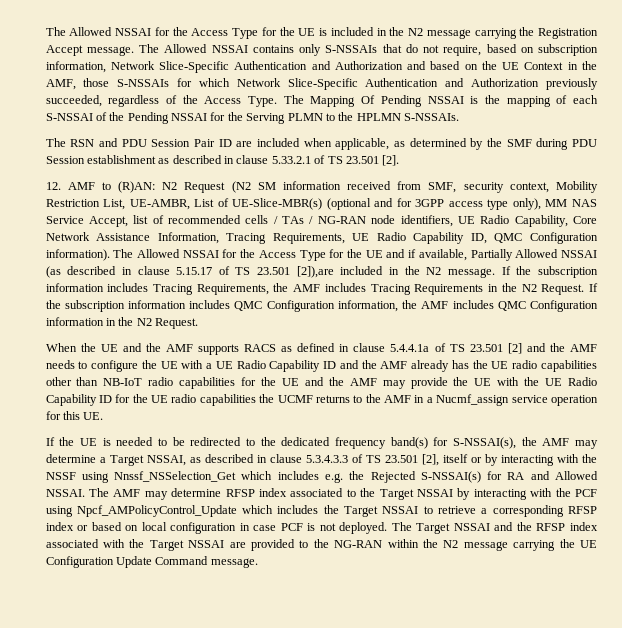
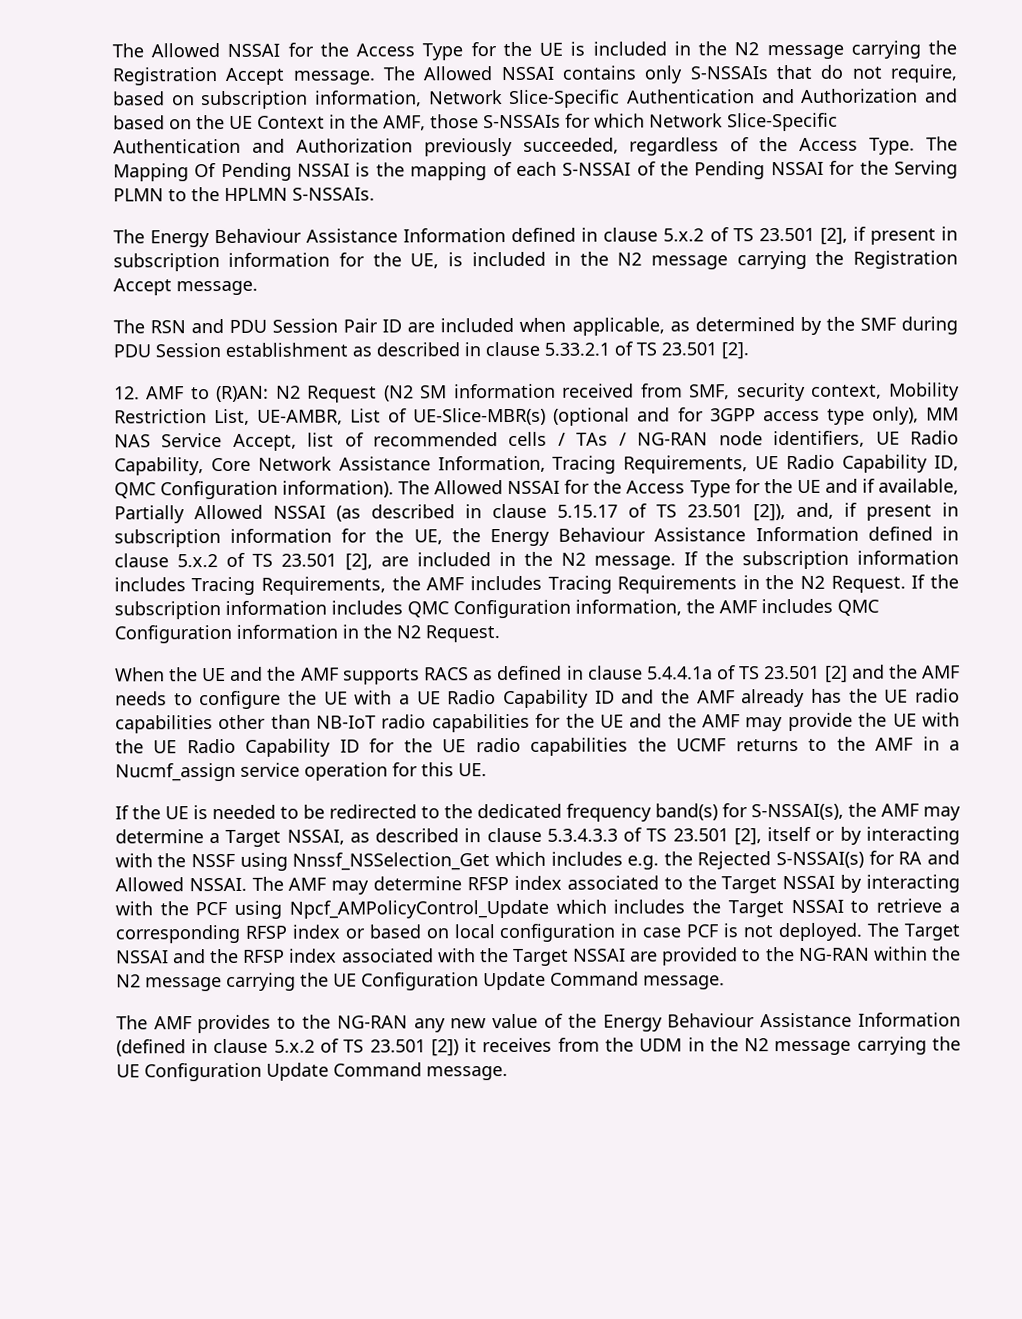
(460, 117) none -> [112,226,958,248] [112,250,959,272] [112,278,258,296] // The Energy Behaviour Assistance Information defined in clause 5.x.2 of TS 23.501 [2], if present in subscription information for the UE, is included in the N2 message carrying the Registration Accept message.
[296,266,334,278] [2]),are -> [752,502,960,522] [113,526,959,548] [113,552,409,571] [2]), and, if present in subscription information for the UE, the Energy Behaviour Assistance Information defined in clause 5.x.2 of TS 23.501 [2], are
(258, 563) none -> [115,1012,962,1034] [115,1036,962,1057] [115,1062,508,1082] // The AMF provides to the NG-RAN any new value of the Energy Behaviour Assistance Information (defined in clause 5.x.2 of TS 23.501 [2]) it receives from the UDM in the N2 message carrying the UE Configuration Update Command message.

